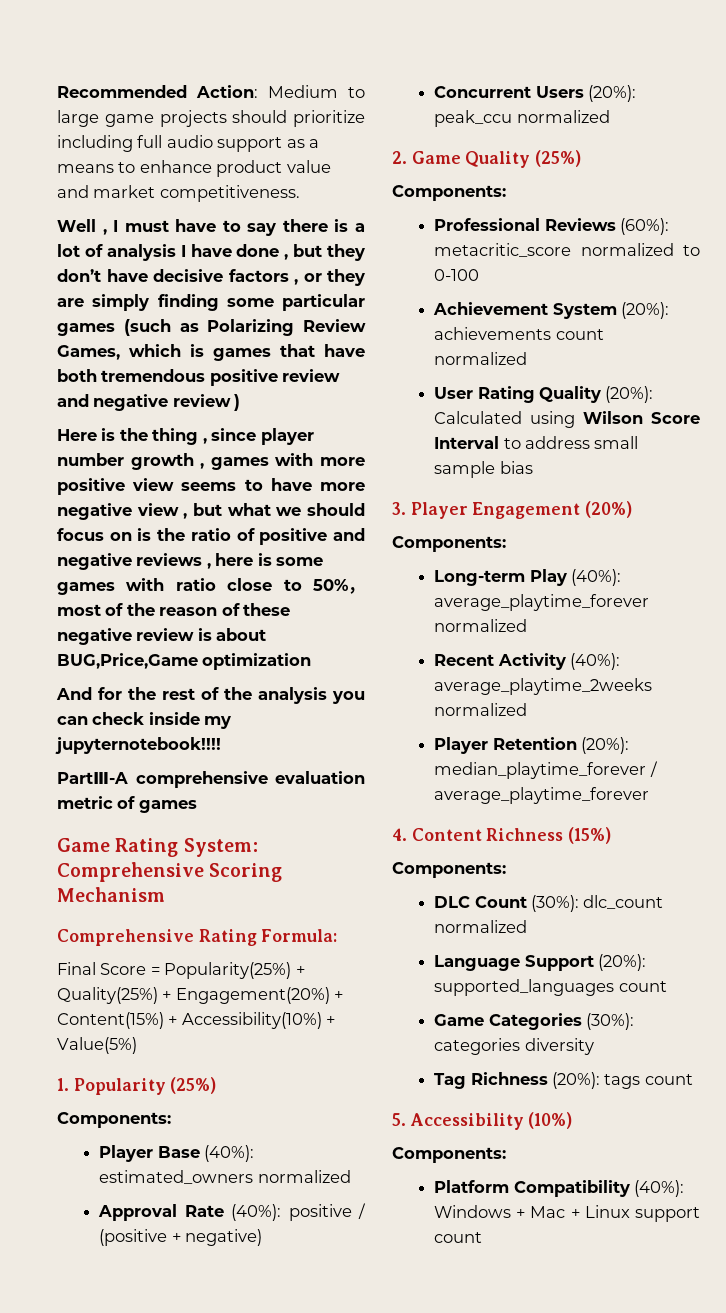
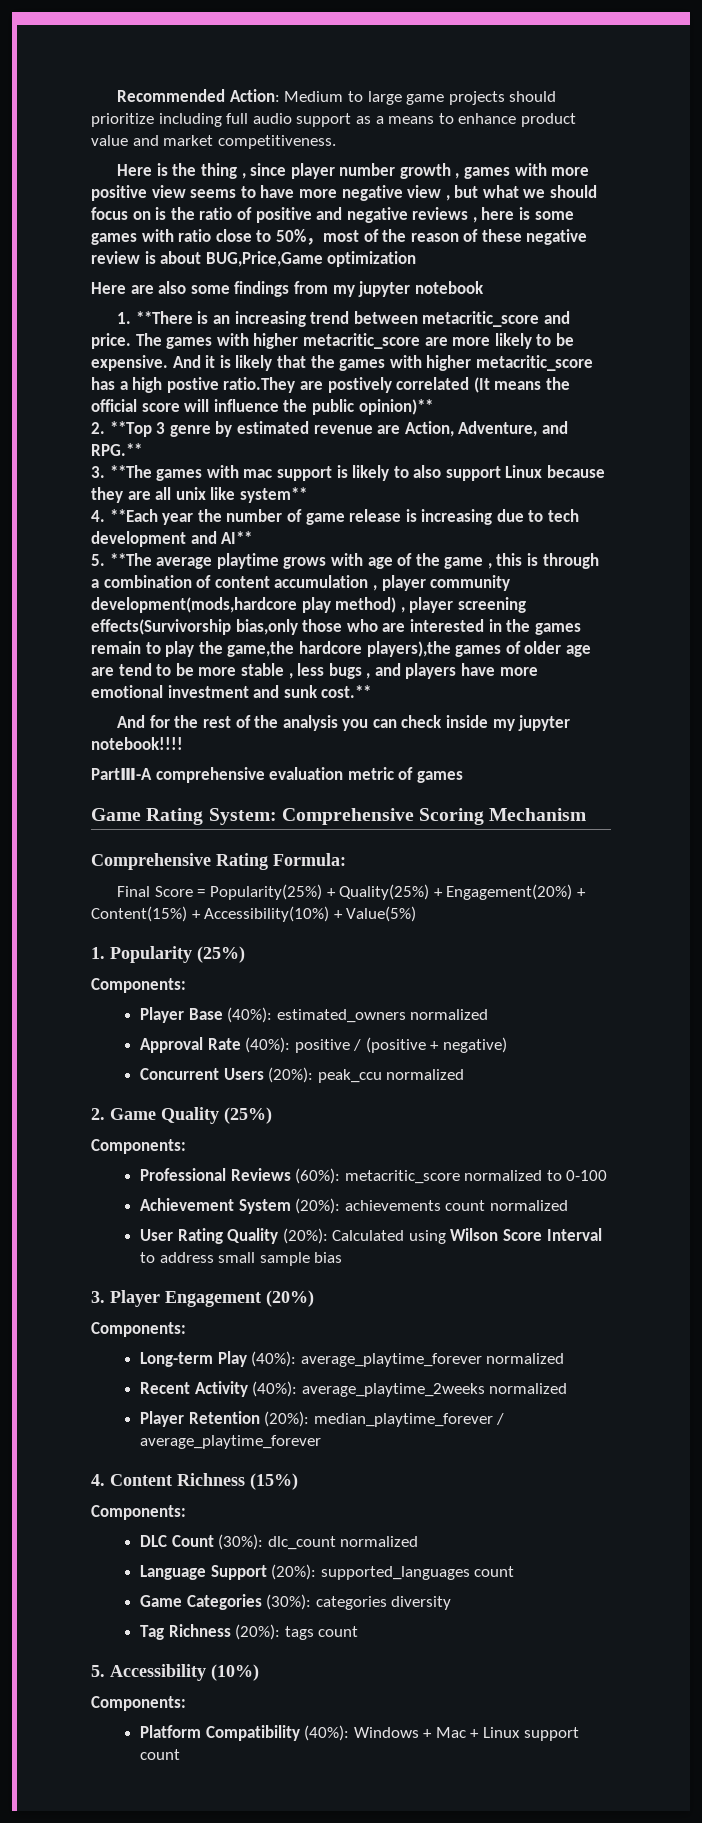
[57,219,365,236] [57,244,365,261] [57,269,365,286] [57,294,365,311] [57,319,366,336] [57,344,365,361] [57,369,341,386] [57,394,241,411] // Well , I must have to say there is a lot of analysis I have done , but they don’t have decisive factors , or they are simply finding some particular games (such as Polarizing Review Games, which is games that have both tremendous positive review and negative review ) -> (336, 142) none
(312, 661) none -> [91,281,484,297] [117,311,570,327] [91,333,574,349] [91,355,593,371] [91,377,570,393] [91,399,433,415] [91,421,568,437] [91,443,142,456] [91,465,606,481] [91,487,307,503] [91,509,580,525] [91,531,253,547] [91,553,599,569] [91,575,511,591] [91,597,526,613] [91,619,581,635] [91,641,591,657] [91,663,538,679] [91,685,372,698] // Here are also some findings from my jupyter notebook // 1. **There is an increasing trend between metacritic_score and price. The games with higher metacritic_score are more likely to be expensive. And it is likely that the games with higher metacritic_score has a high postive ratio.They are postively correlated (It means the official score will influence the public opinion)** // 2. **Top 3 genre by estimated revenue are Action, Adventure, and RPG.** // 3. **The games with mac support is likely to also support Linux because they are all unix like system** // 4. **Each year the number of game release is increasing due to tech development and AI** // 5. **The average playtime grows with age of the game , this is through a combination of content accumulation , player community development(mods,hardcore play method) , player screening effects(Survivorship bias,only those who are interested in the games remain to play the game,the hardcore players),the games of older age are tend to be more stable , less bugs , and players have more emotional investment and sunk cost.**
[55,737,221,754] jupyternotebook!!!! -> [518,715,571,731] [91,737,183,750] jupyter notebook!!!!

